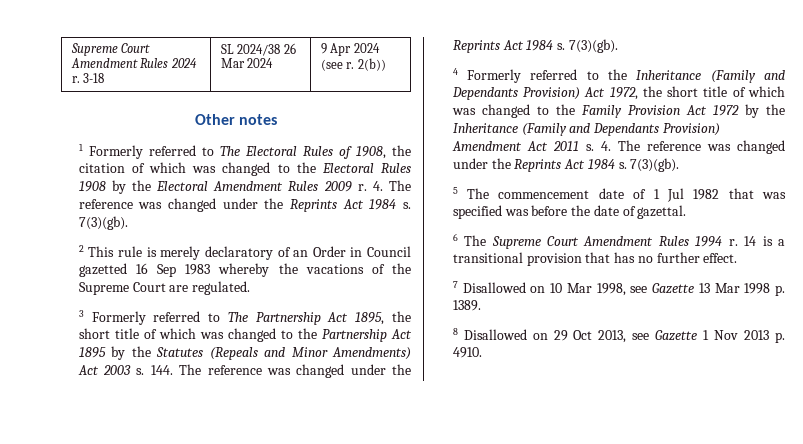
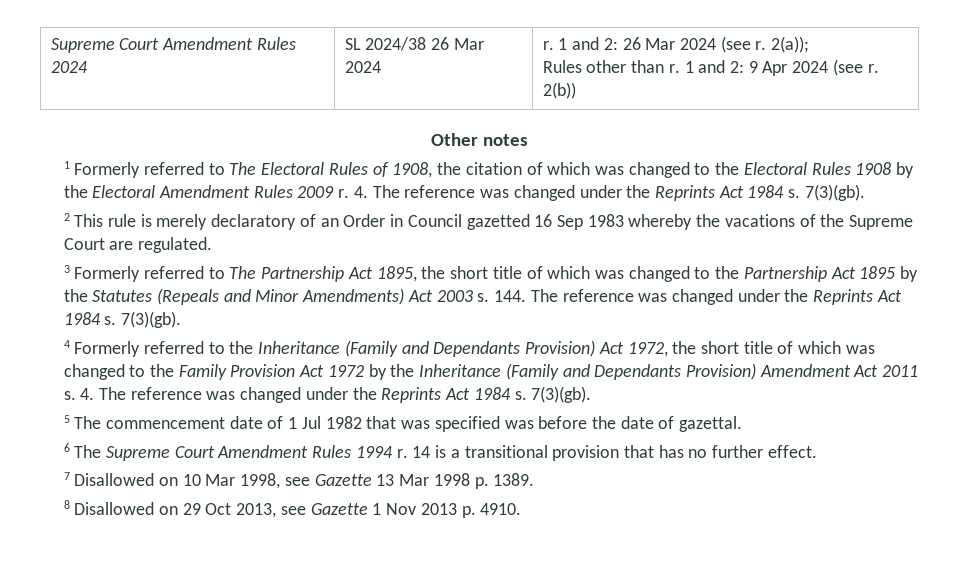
[71,73,105,83] r. 3-18 -> (88, 67) none
(274, 63) none -> [542,36,810,53] [542,60,745,73] r. 1 and 2: 26 Mar 2024 (see r. 2(a)); // Rules other than r. 1 and 2:

